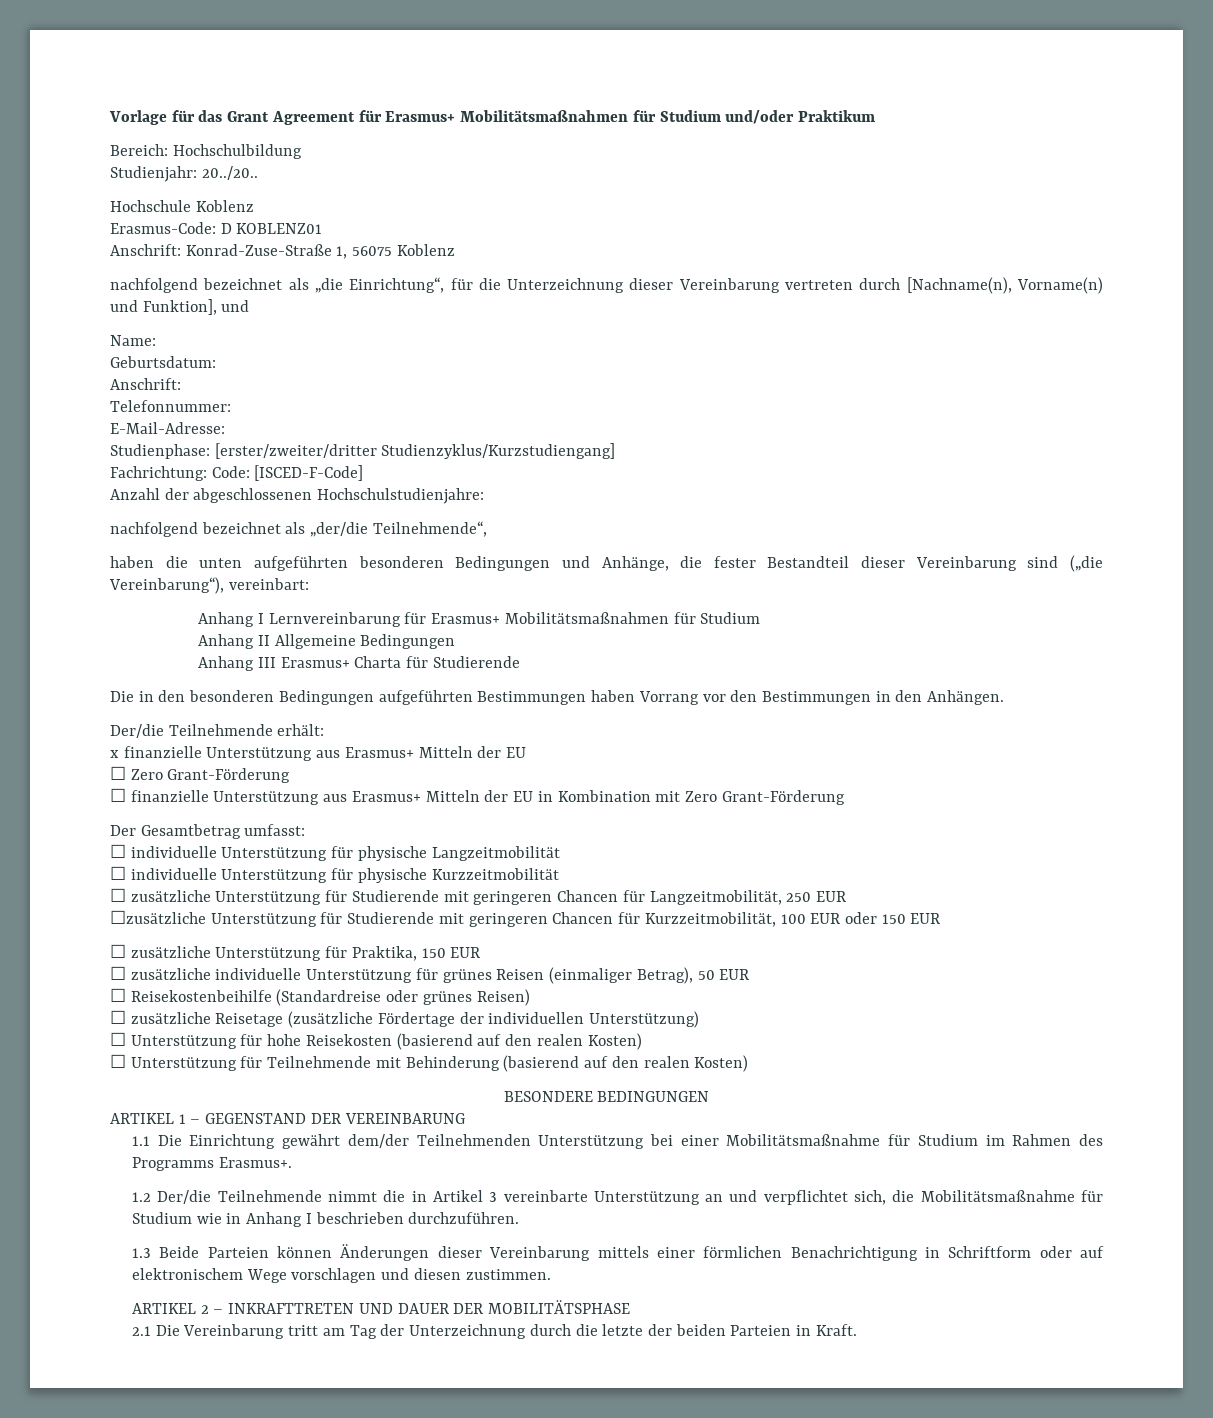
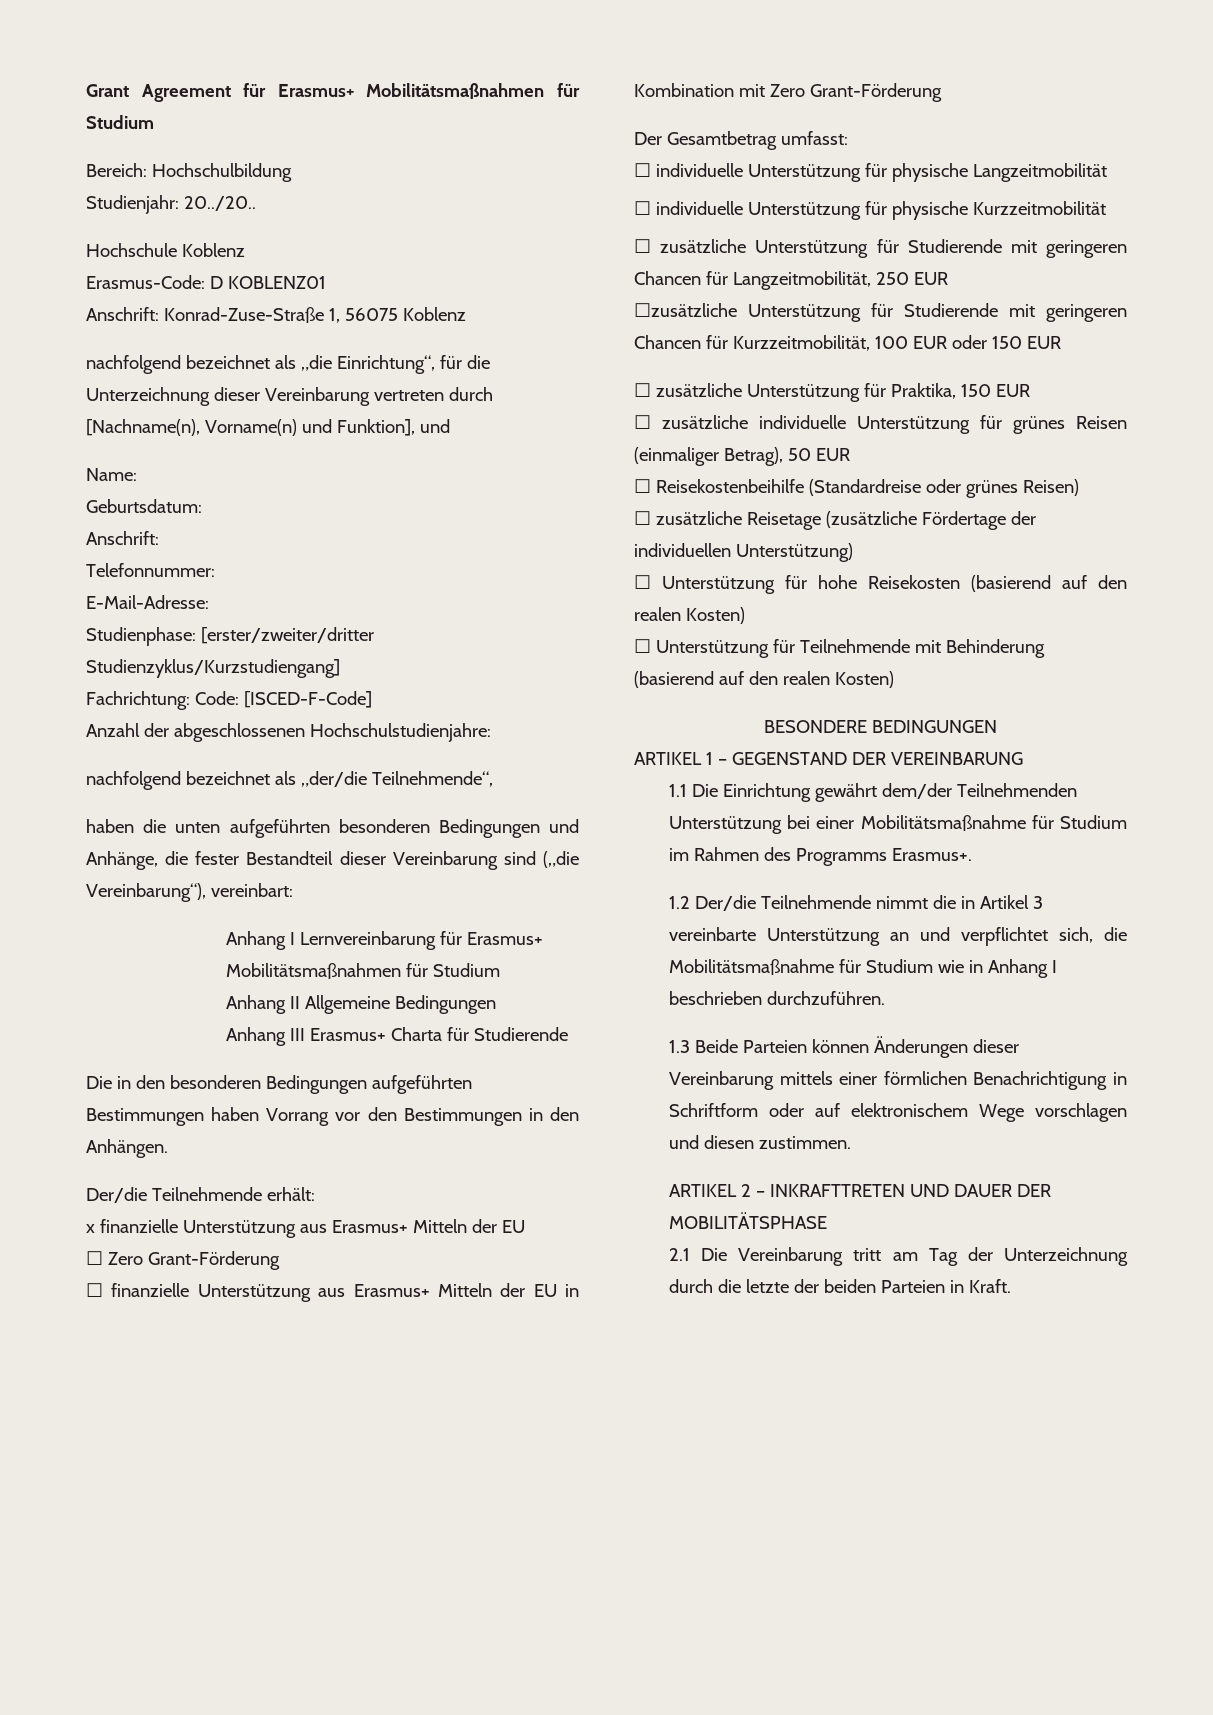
[109,110,223,125] Vorlage für das -> (86, 90) none
[725,110,875,124] und/oder Praktikum -> (154, 122) none

